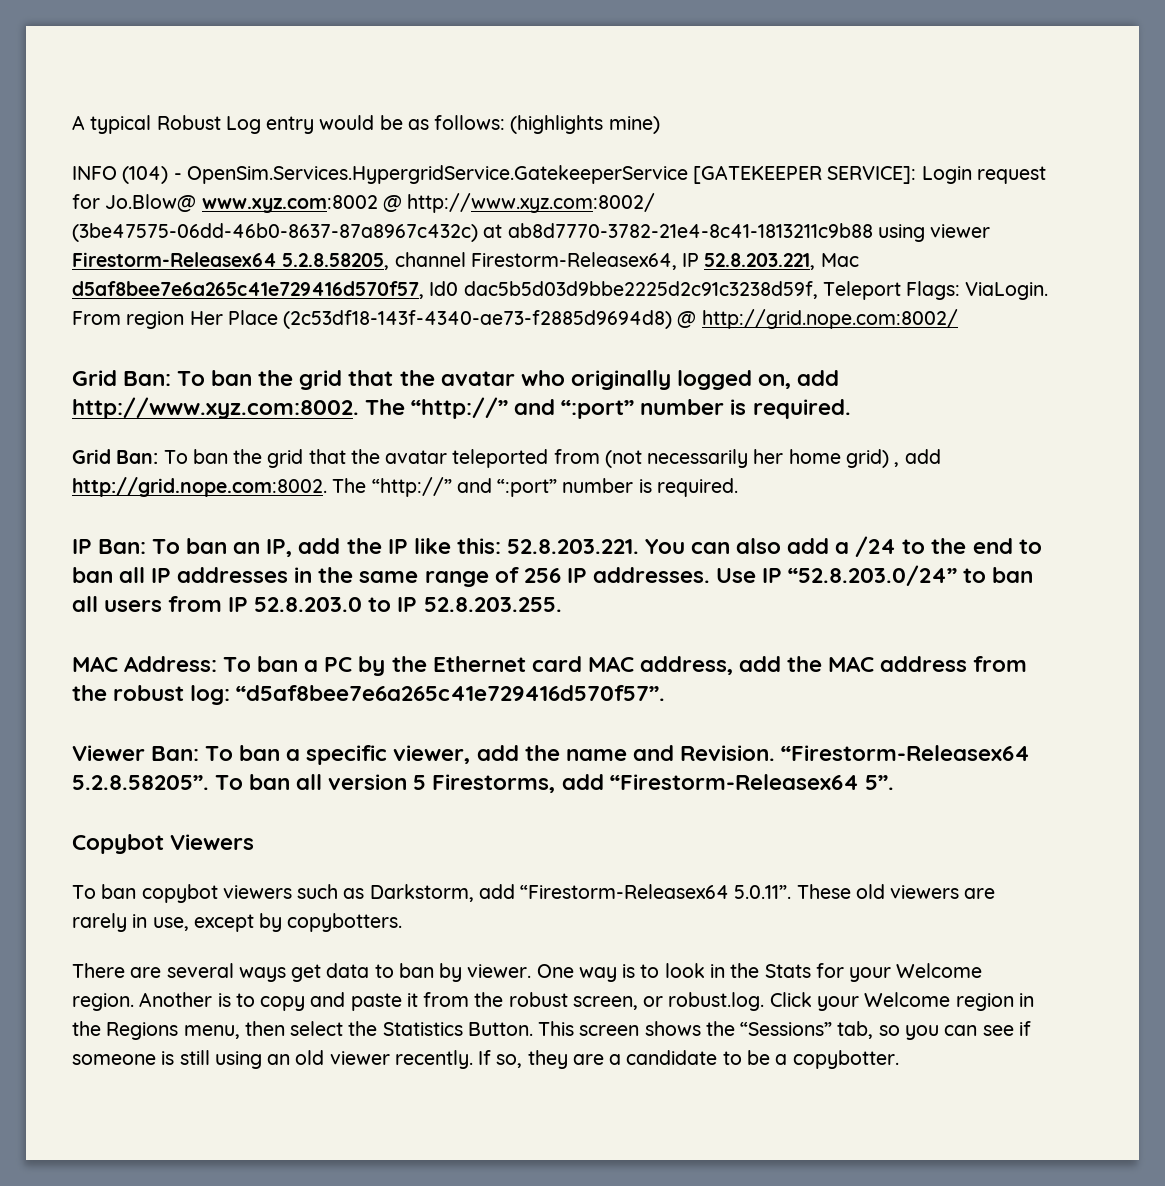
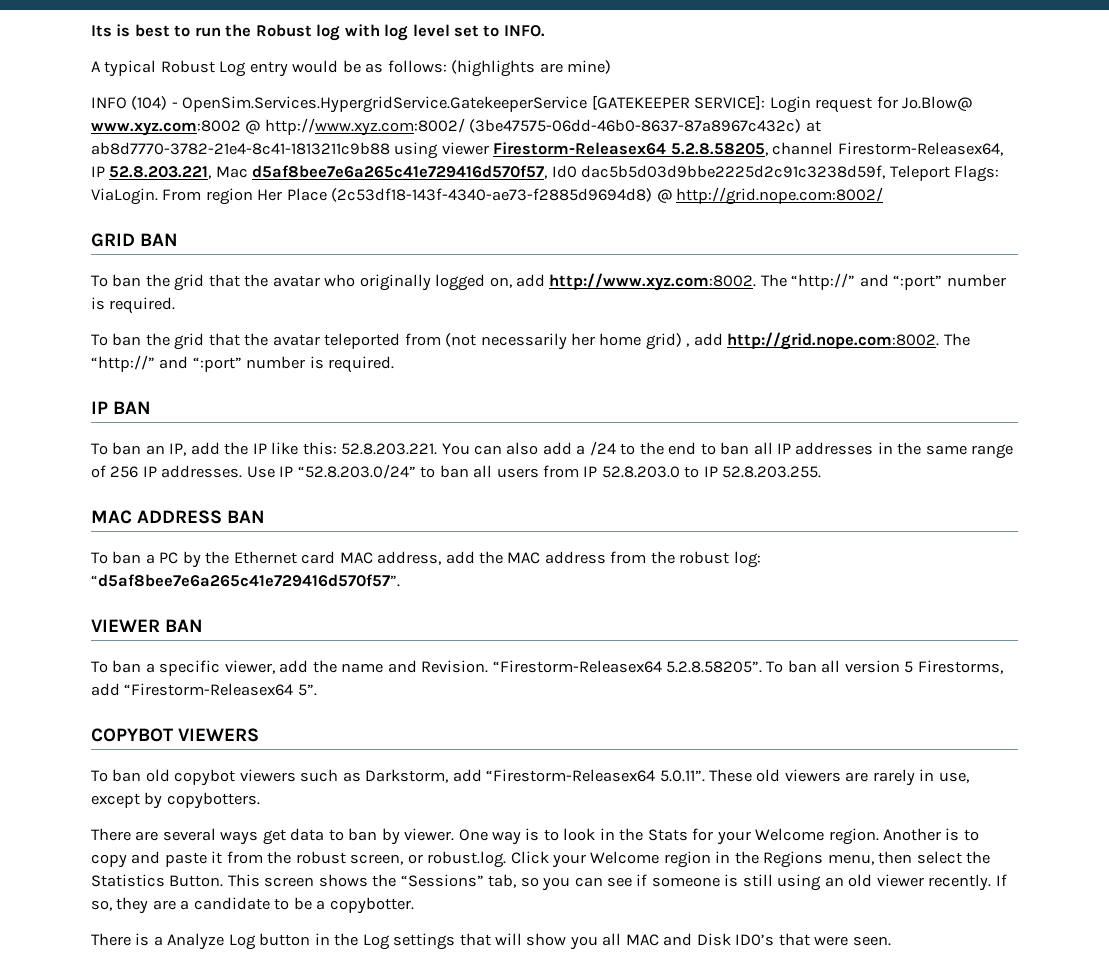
(72, 122) none -> [91,24,545,41] Its is best to run the Robust log with log level set to INFO. //
(604, 124) none -> [539,63,563,73] are
[72,370,172,386] Grid Ban: -> [91,233,179,247] GRID BAN //
[72,449,159,464] Grid Ban: -> (176, 305) none
[98,539,147,554] Ban: -> [113,401,152,414] BAN //
[124,656,218,672] Address: -> [137,510,266,524] ADDRESS BAN //
[72,745,200,761] Viewer Ban: -> [91,619,204,632] VIEWER BAN //
[72,834,255,854] [72,884,137,899] Copybot Viewers // To ban -> [91,728,260,742] [91,769,170,782] COPYBOT VIEWERS // To ban old
(899, 1059) none -> [91,933,891,950] // There is a Analyze Log button in the Log settings that will show you all MAC and Disk ID0’s that were seen.

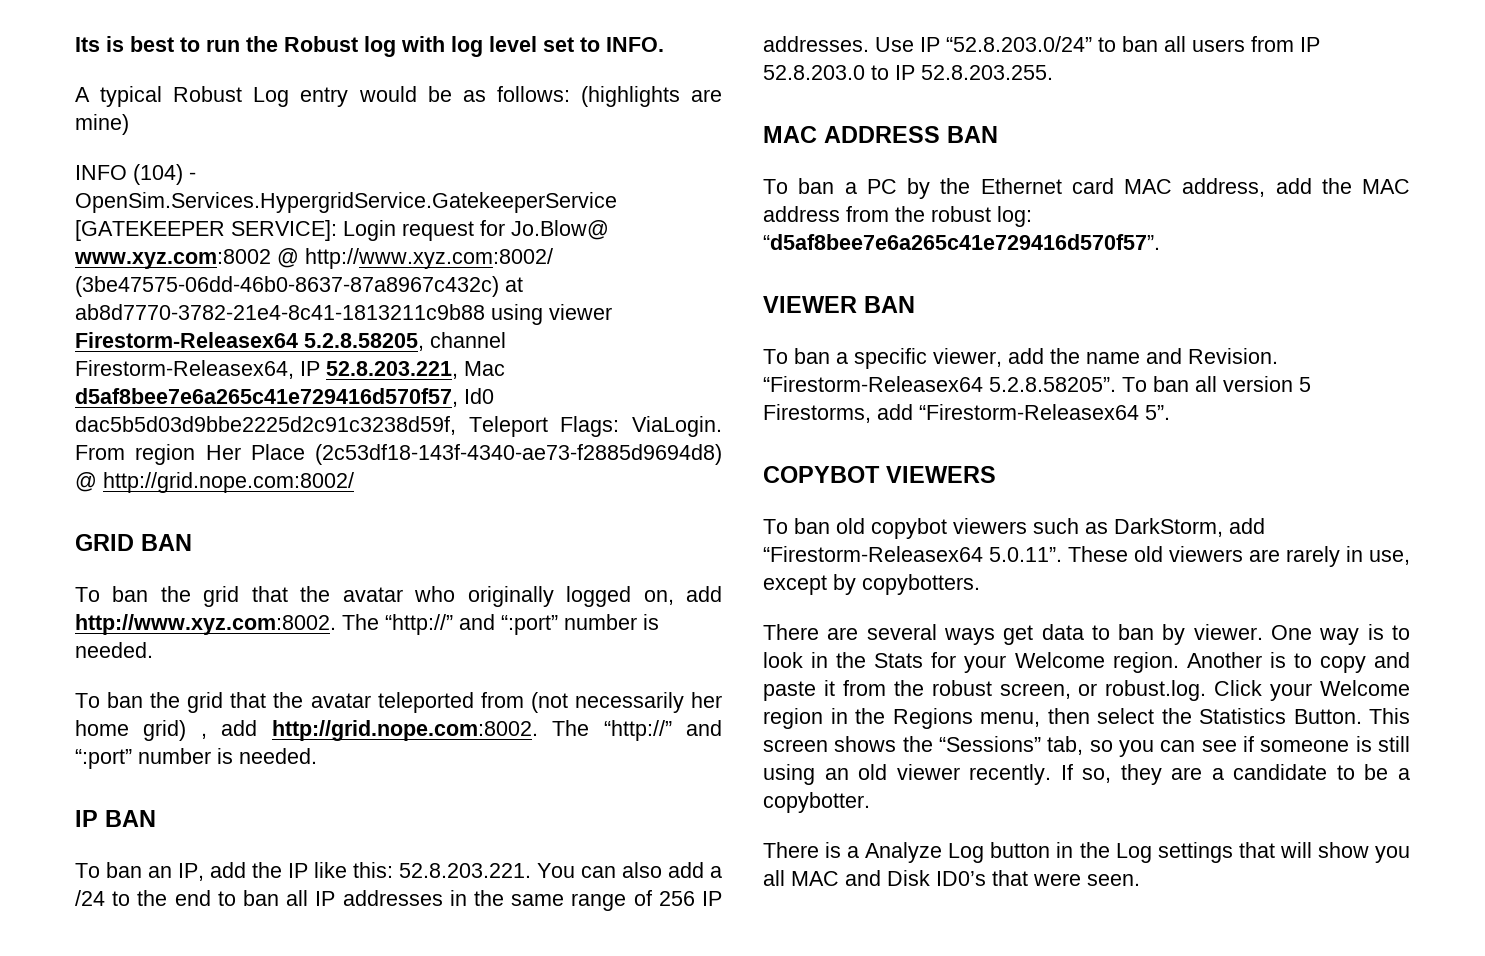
[109,297,176,314] required. -> [75,642,153,658] needed.
[328,356,395,373] required. -> [239,748,317,764] needed.
[365,769,449,783] Darkstorm, -> [1114,518,1223,537] DarkStorm,

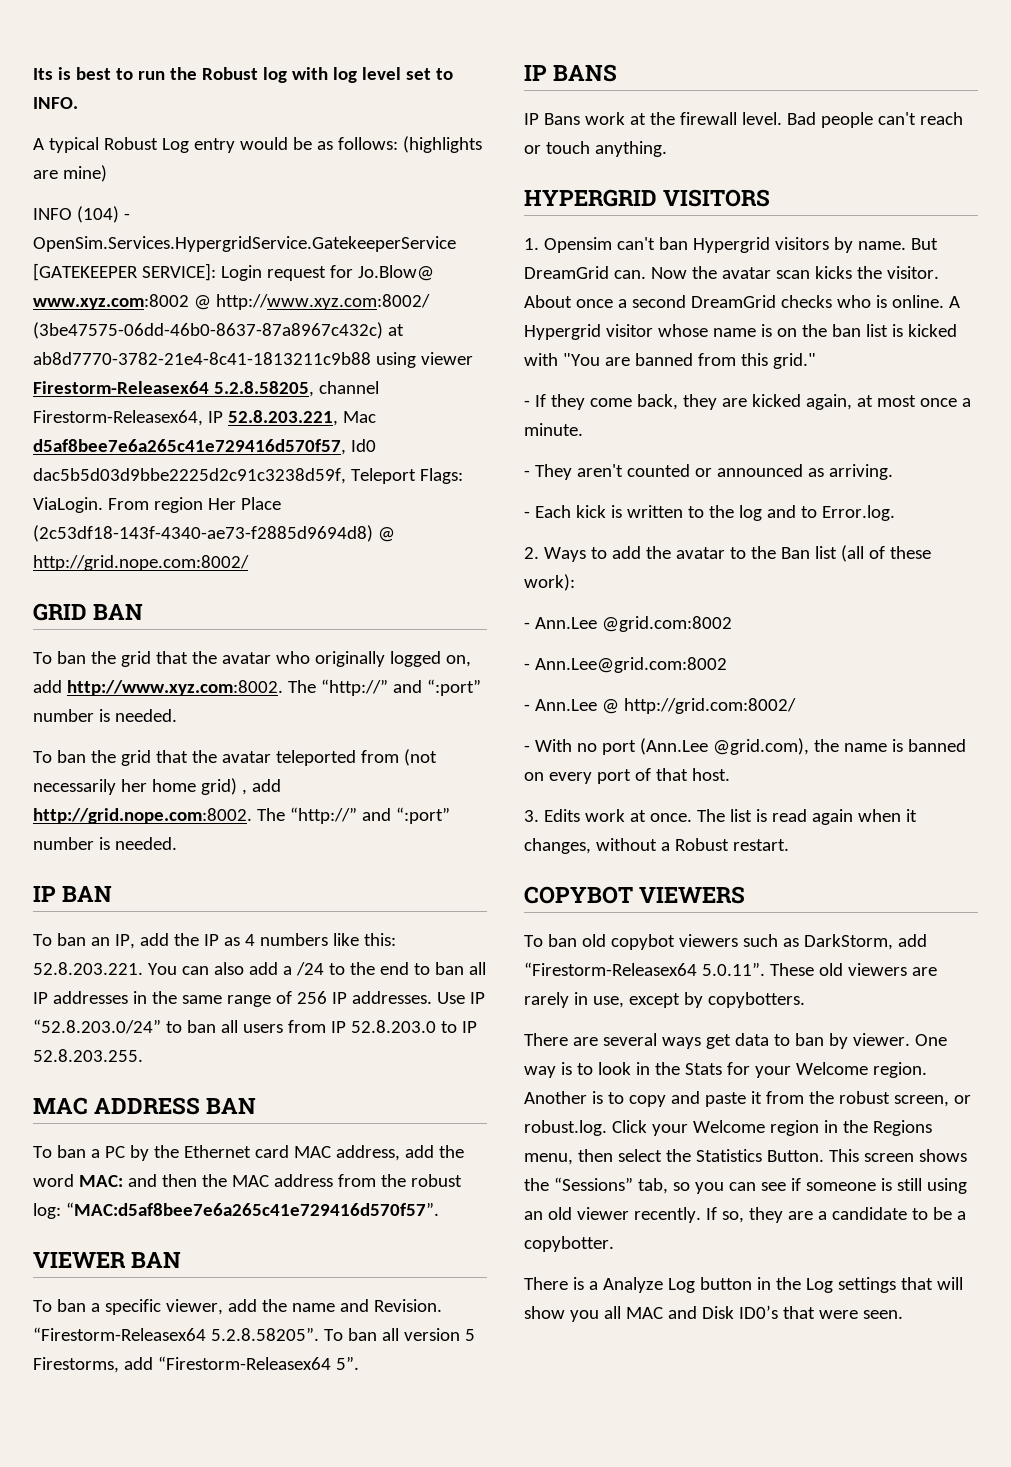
(308, 870) none -> [223,933,328,946] as 4 numbers
(1352, 186) none -> [33,1174,227,1187] word MAC: and then the
[763,234,1160,250] “d5af8bee7e6a265c41e729416d570f57”. -> [65,1202,439,1216] “MAC:d5af8bee7e6a265c41e729416d570f57”.
(1170, 412) none -> [524,64,618,82] [524,112,963,128] [524,141,667,157] [524,189,771,207] [524,237,938,253] [524,266,939,279] [524,295,960,308] [524,324,957,340] [524,353,816,369] [524,394,971,410] [524,423,583,436] [524,464,893,480] [524,505,895,521] [524,545,931,562] [524,574,575,591] [524,616,732,632] [524,657,727,673] [524,698,796,714] [524,738,966,755] [524,768,730,784] [524,809,917,825] [524,838,789,854] // IP BANS // IP Bans work at the firewall level. Bad people can't reach or touch anything. // HYPERGRID VISITORS // 1. Opensim can't ban Hypergrid visitors by name. But DreamGrid can. Now the avatar scan kicks the visitor. About once a second DreamGrid checks who is online. A Hypergrid visitor whose name is on the ban list is kicked with "You are banned from this grid." // - If they come back, they are kicked again, at most once a minute. // - They aren't counted or announced as arriving. // - Each kick is written to the log and to Error.log. // 2. Ways to add the avatar to the Ban list (all of these work): // - Ann.Lee @grid.com:8002 // - Ann.Lee@grid.com:8002 // - Ann.Lee @ http://grid.com:8002/ // - With no port (Ann.Lee @grid.com), the name is banned on every port of that host. // 3. Edits work at once. The list is read again when it changes, without a Robust restart.

